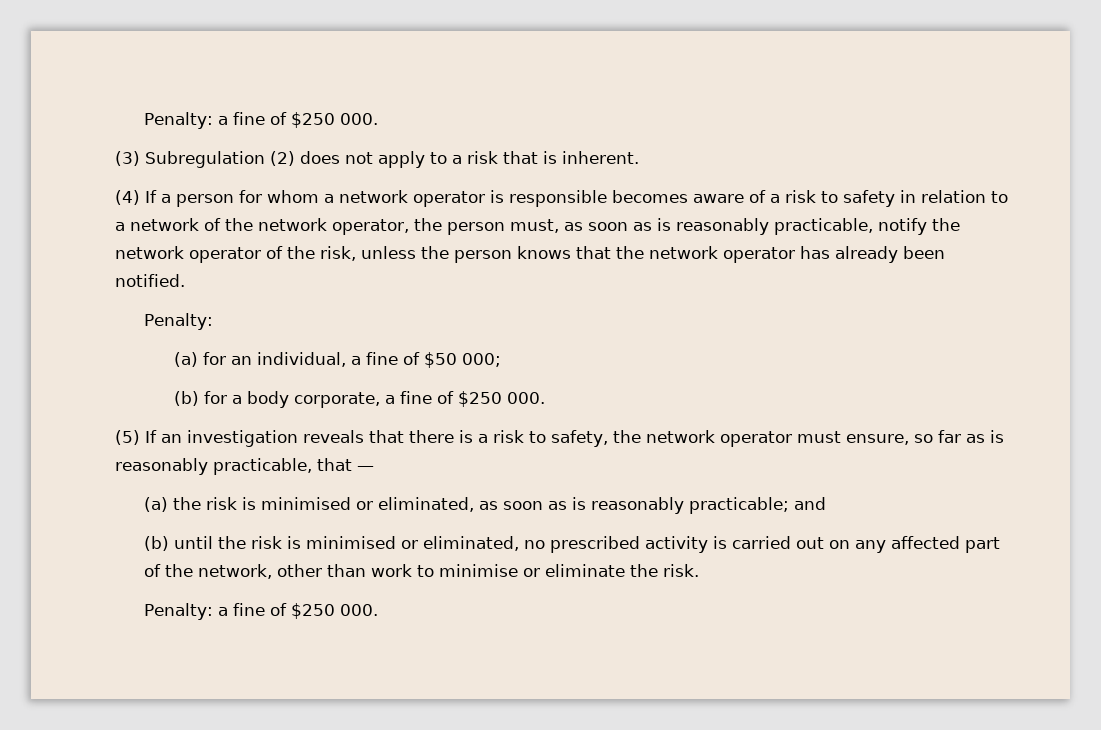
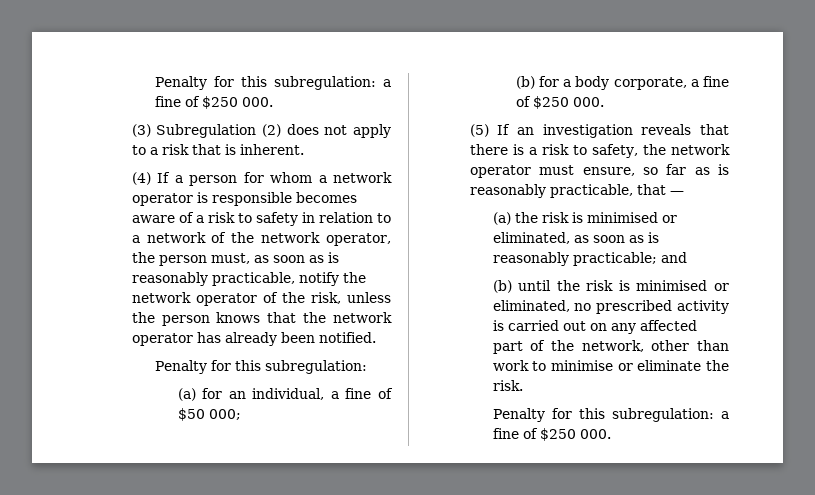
[144,112,214,129] Penalty: -> [154,76,376,90] Penalty for this subregulation:
[144,313,214,330] Penalty: -> [154,360,367,374] Penalty for this subregulation:
[144,603,214,620] Penalty: -> [492,408,714,422] Penalty for this subregulation:

